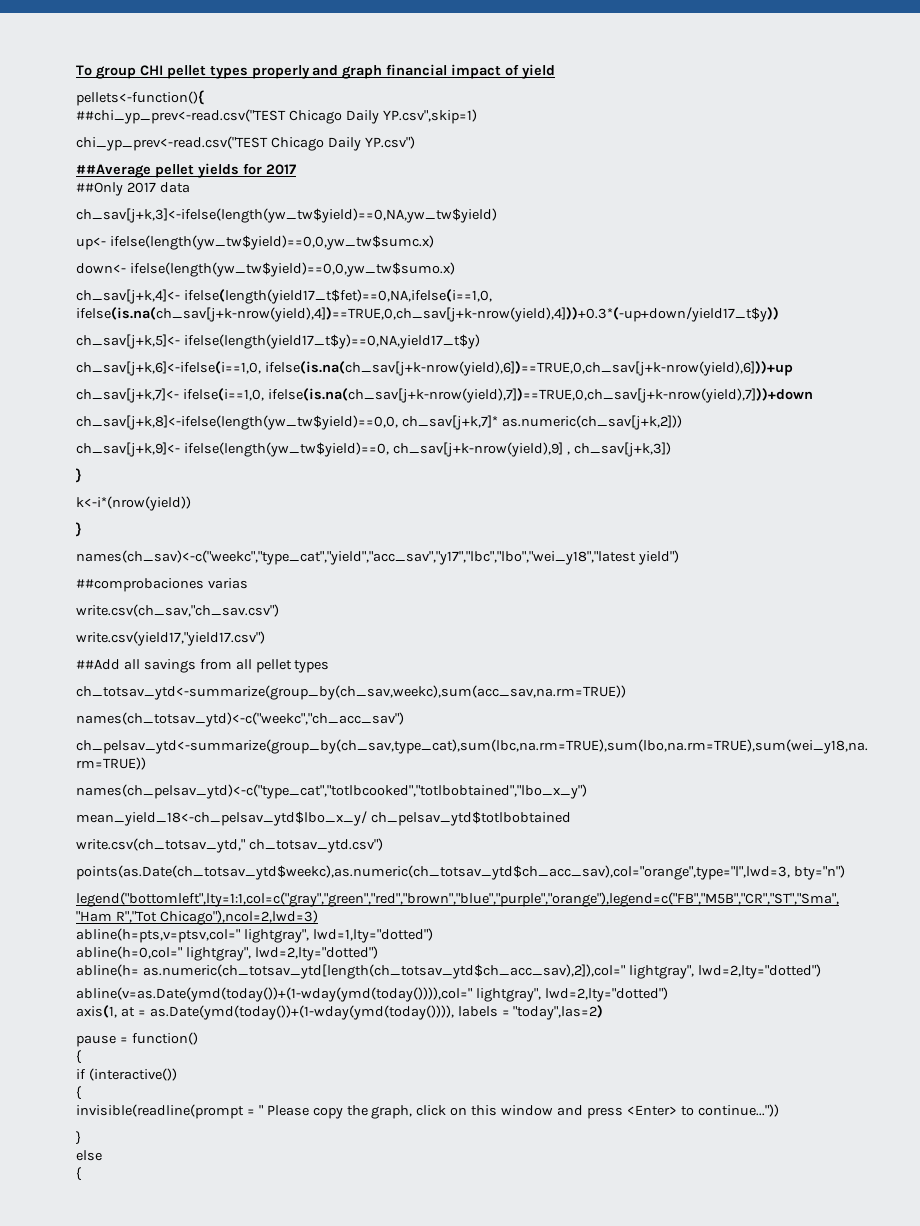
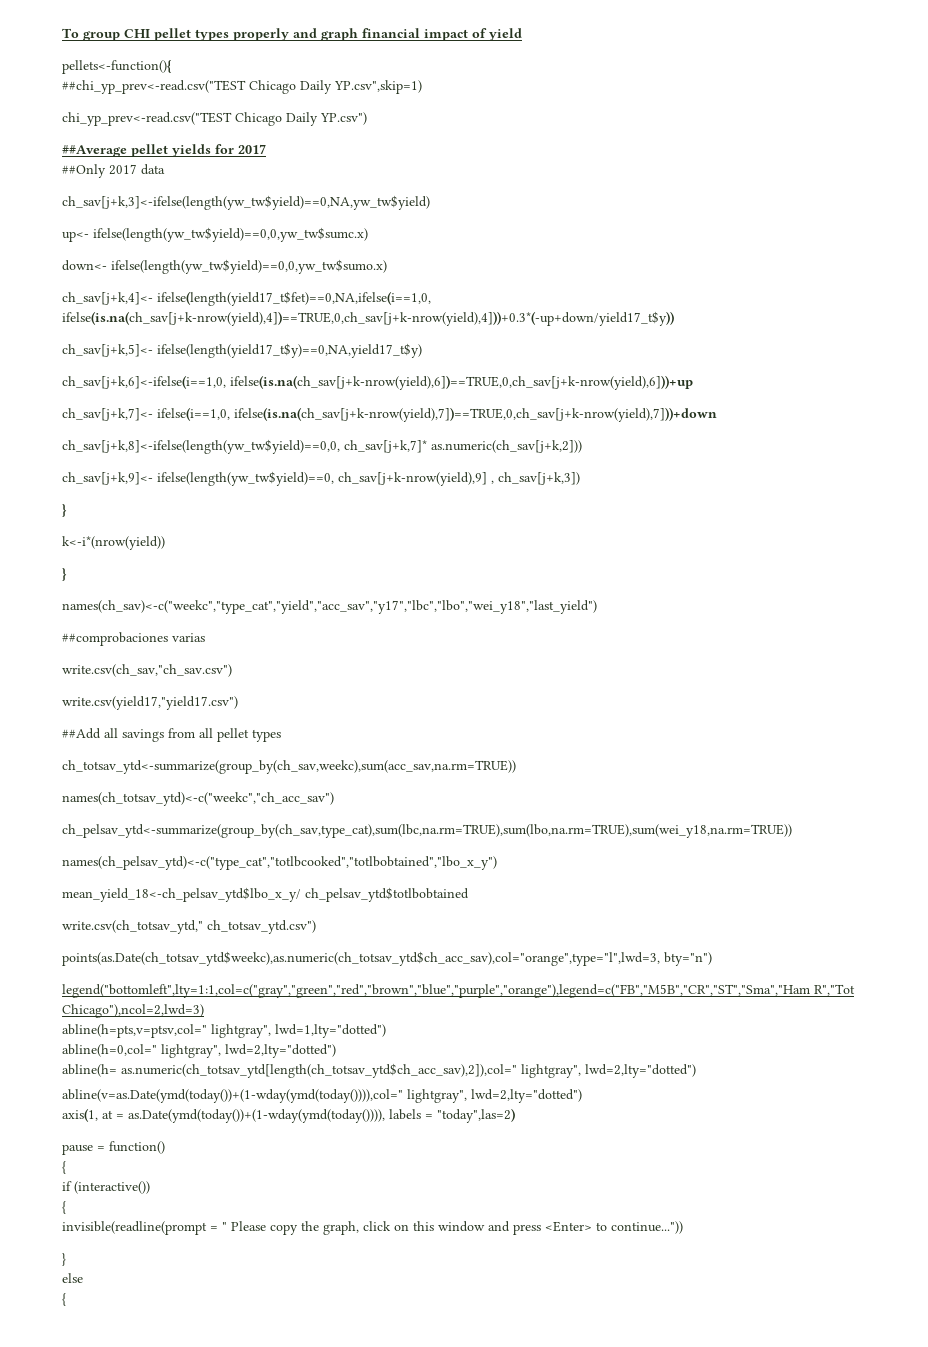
[76,550,679,565] names(ch_sav)<-c("weekc","type_cat","yield","acc_sav","y17","lbc","lbo","wei_y18","latest yield") -> [62,600,597,614] names(ch_sav)<-c("weekc","type_cat","yield","acc_sav","y17","lbc","lbo","wei_y18","last_yield")

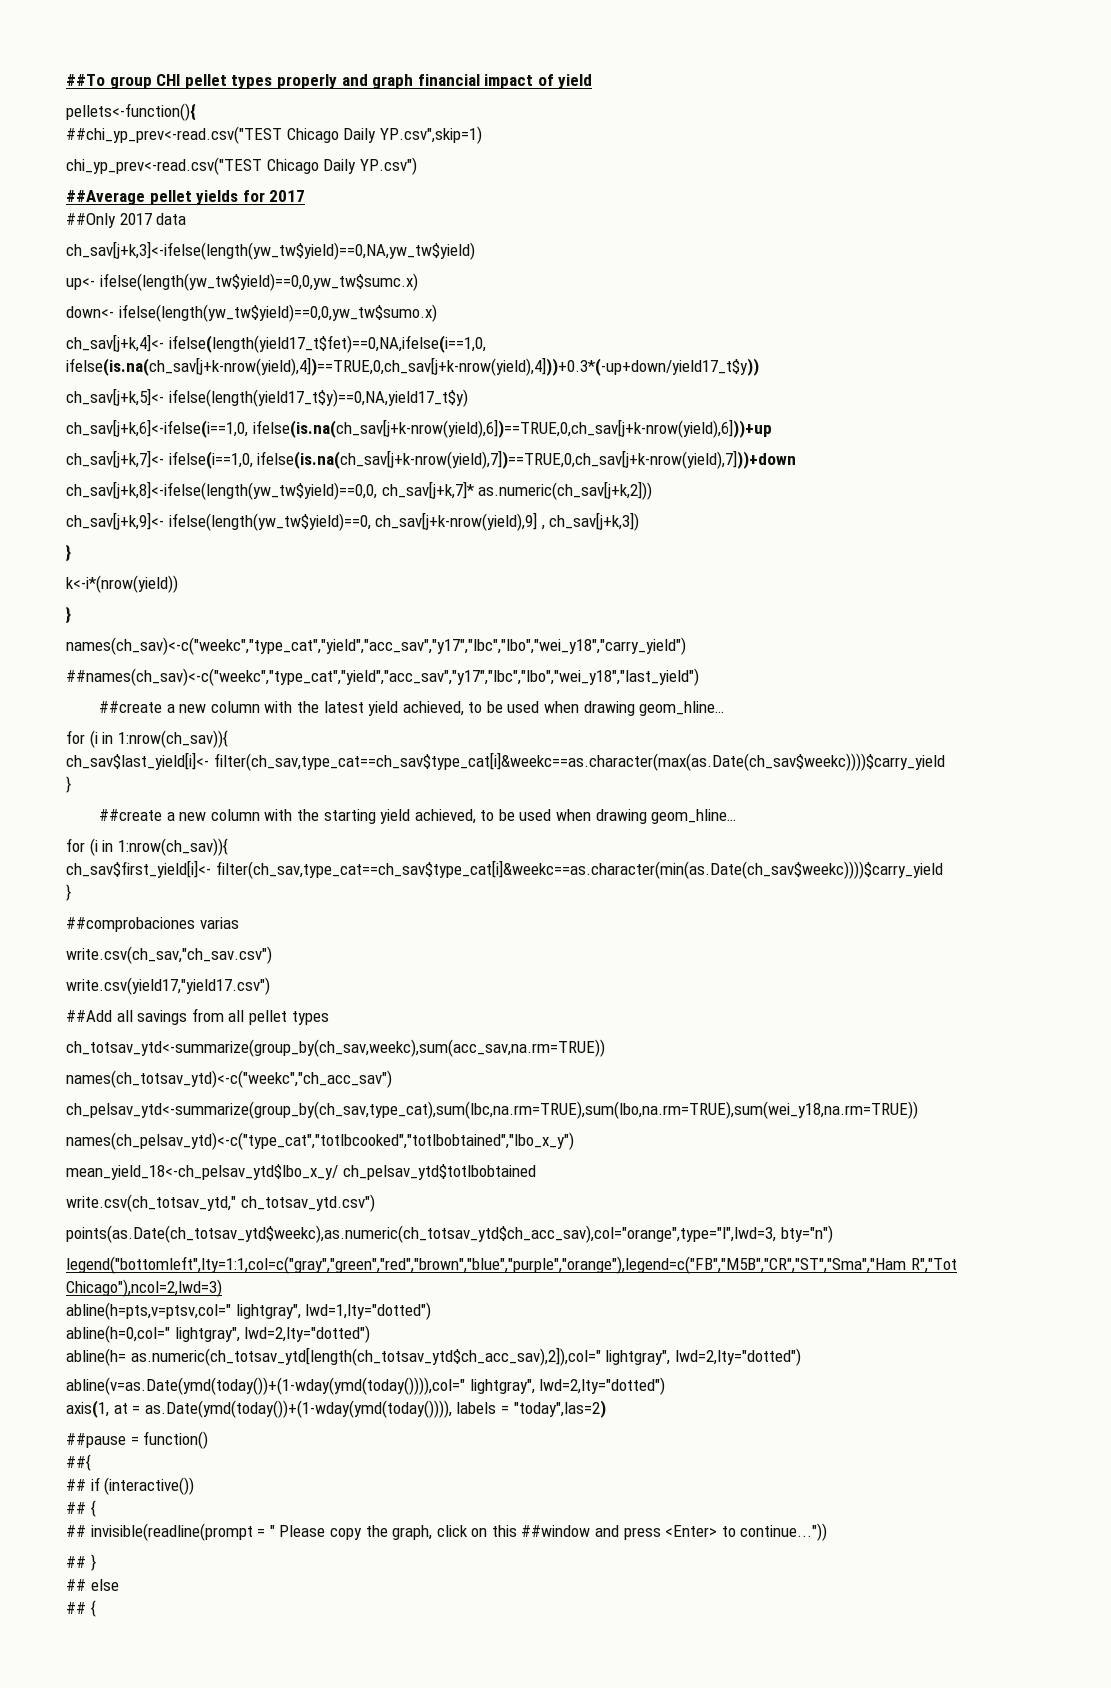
[62,28,79,38] To -> [66,74,105,86] ##To
[62,600,597,614] names(ch_sav)<-c("weekc","type_cat","yield","acc_sav","y17","lbc","lbo","wei_y18","last_yield") -> [66,637,686,655] [66,668,699,686] [98,701,725,716] [66,730,228,748] [66,752,945,771] [66,776,71,793] [98,809,737,824] [66,838,228,856] [66,860,943,879] [66,884,71,901] names(ch_sav)<-c("weekc","type_cat","yield","acc_sav","y17","lbc","lbo","wei_y18","carry_yield") // ##names(ch_sav)<-c("weekc","type_cat","yield","acc_sav","y17","lbc","lbo","wei_y18","last_yield") // ##create a new column with the latest yield achieved, to be used when drawing geom_hline… // for (i in 1:nrow(ch_sav)){ // ch_sav$last_yield[i]<- filter(ch_sav,type_cat==ch_sav$type_cat[i]&weekc==as.character(max(as.Date(ch_sav$weekc))))$carry_yield // } // ##create a new column with the starting yield achieved, to be used when drawing geom_hline… // for (i in 1:nrow(ch_sav)){ // ch_sav$first_yield[i]<- filter(ch_sav,type_cat==ch_sav$type_cat[i]&weekc==as.character(min(as.Date(ch_sav$weekc))))$carry_yield // }
[62,1144,93,1155] pause -> [66,1433,126,1448] ##pause
[62,1161,66,1174] { // -> [66,1454,91,1471] [66,1479,86,1491] ##{ // ##
[62,1201,66,1214] { // -> [66,1500,96,1517] [66,1525,86,1537] ## { // ##
[438,1221,485,1232] window -> [521,1525,591,1537] ##window
[62,1253,66,1266] } // -> [66,1554,96,1571] [66,1579,86,1591] ## } // ##
(83, 1278) none -> [66,1602,86,1614] ##

